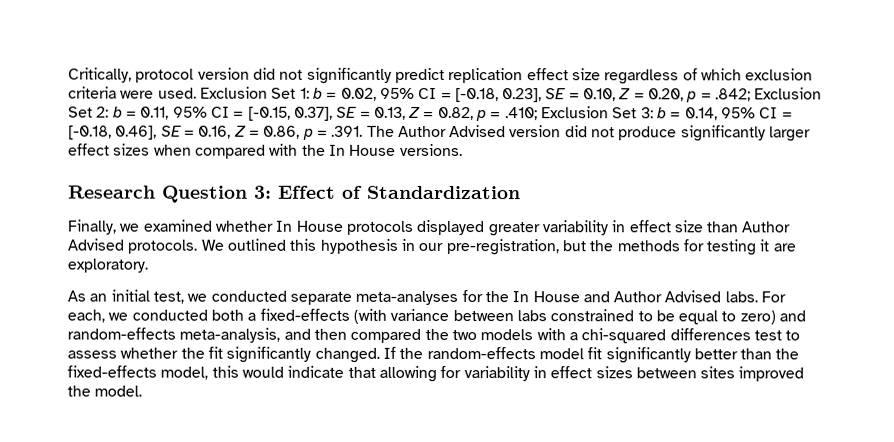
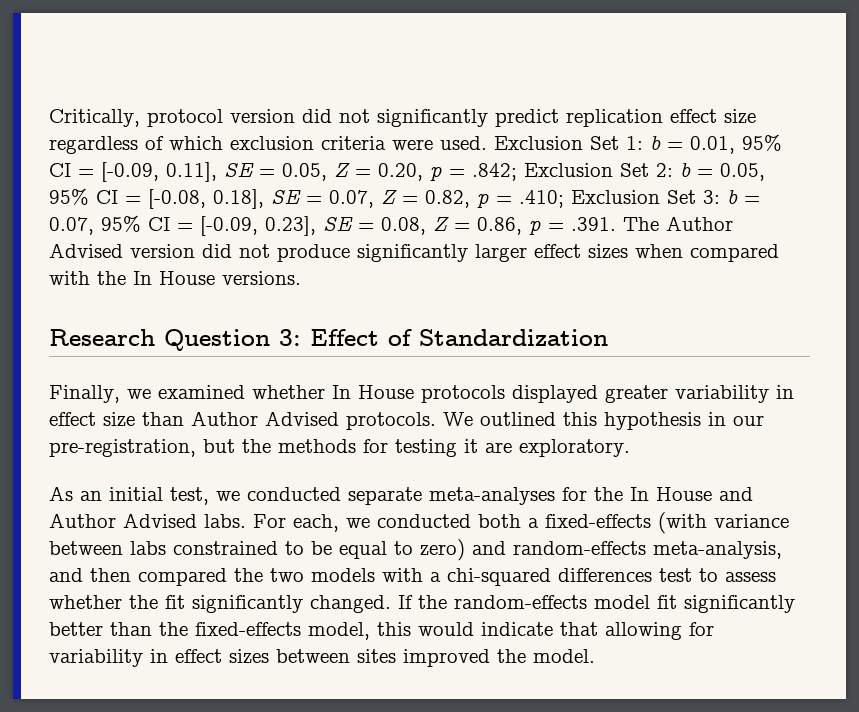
[340,87,617,103] 0.02, 95% CI = [-0.18, 0.23], SE = 0.10, -> [690,134,782,154] [49,162,327,182] 0.01, 95% CI = [-0.09, 0.11], SE = 0.05,
[140,106,406,121] 0.11, 95% CI = [-0.15, 0.37], SE = 0.13, -> [720,163,765,181] [49,188,374,209] 0.05, 95% CI = [-0.08, 0.18], SE = 0.07,
[684,107,793,121] [68,125,232,140] 0.14, 95% CI = [-0.18, 0.46], SE = 0.16, -> [49,215,426,236] 0.07, 95% CI = [-0.09, 0.23], SE = 0.08,

